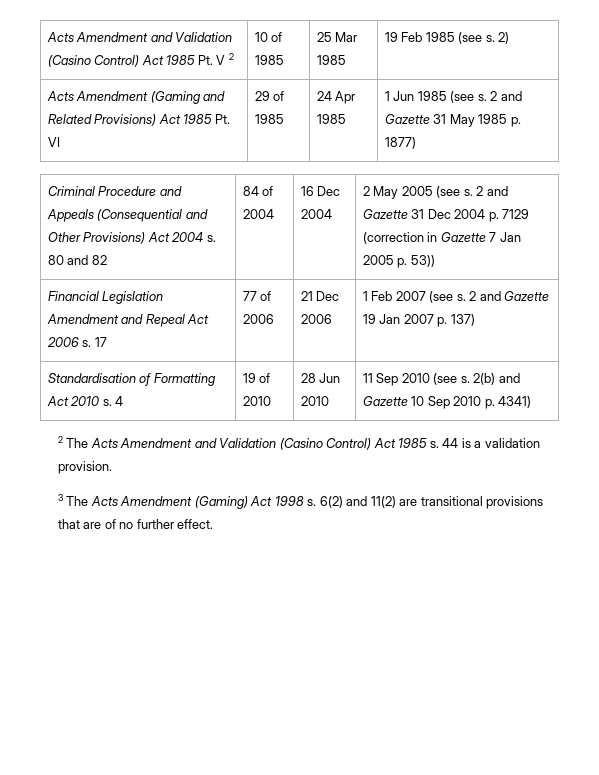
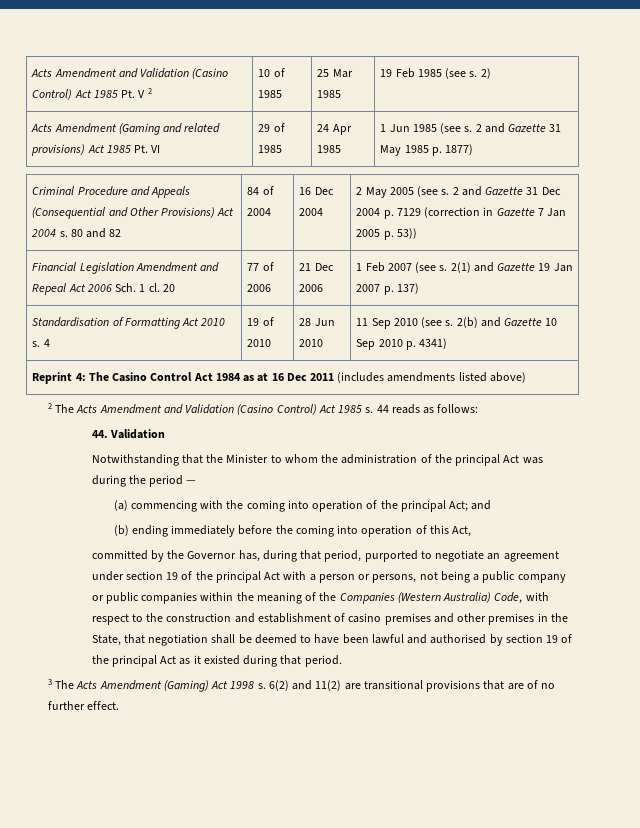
[47,114,157,126] Related Provisions) -> [184,123,221,133] [31,144,86,156] related provisions)
[82,337,107,347] s. 17 -> [115,283,175,292] Sch. 1 cl. 20
[469,291,477,301] 2 -> [450,262,471,273] 2(1)
(532, 402) none -> [32,372,526,384] // Reprint 4: The Casino Control Act 1984 as at 16 Dec 2011 (includes amendments listed above)
[461,438,540,448] [57,461,112,474] is a validation provision. -> [391,404,479,414] [91,429,165,439] [91,454,543,466] [91,475,197,487] [113,500,492,512] [113,525,472,537] [91,550,559,562] [91,571,566,583] [91,592,549,604] [91,613,568,625] [91,634,573,646] [91,655,342,667] reads as follows: // 44. Validation // Notwithstanding that the Minister to whom the administration of the principal Act was during the period — // (a) commencing with the coming into operation of the principal Act; and // (b) ending immediately before the coming into operation of this Act, // committed by the Governor has, during that period, purported to negotiate an agreement under section 19 of the principal Act with a person or persons, not being a public company or public companies within the meaning of the Companies (Western Australia) Code, with respect to the construction and establishment of casino premises and other premises in the State, that negotiation shall be deemed to have been lawful and authorised by section 19 of the principal Act as it existed during that period.

